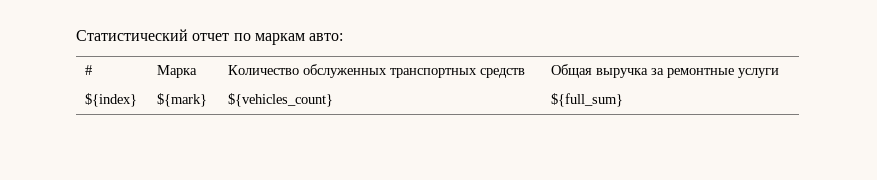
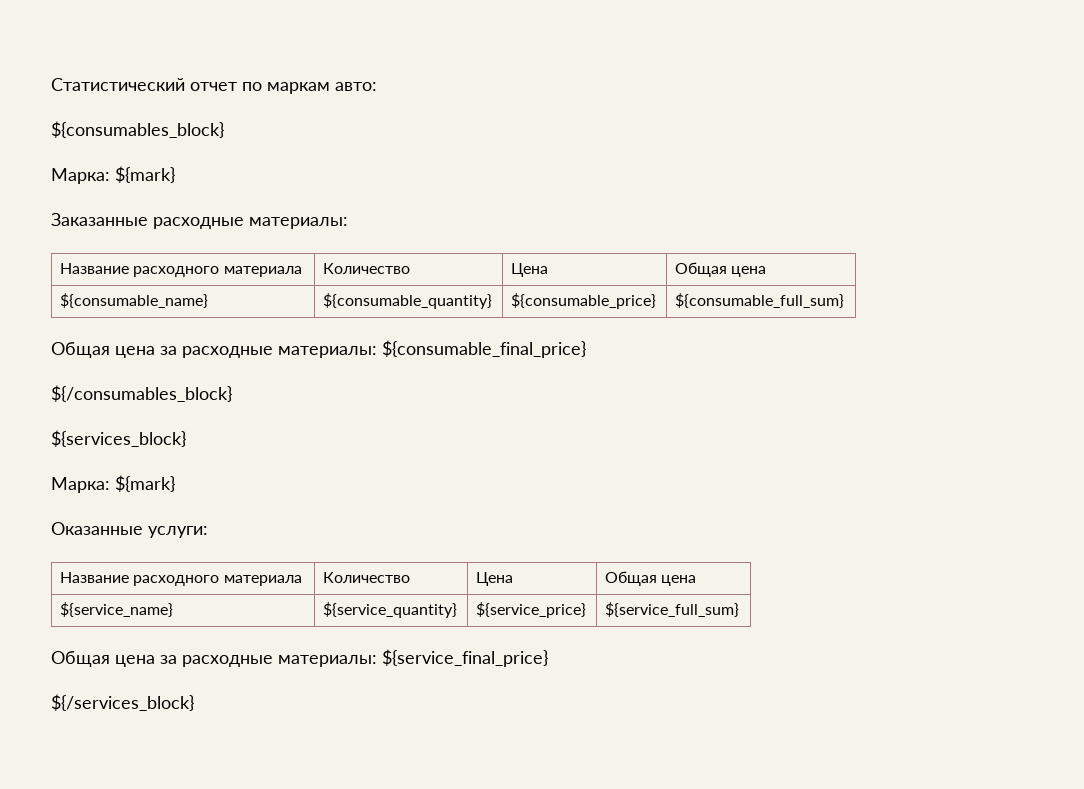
[85,65,93,75] [157,65,198,78] [228,64,526,78] [551,64,780,78] [85,93,138,107] [157,93,208,107] [228,93,334,107] [551,93,624,107] // # | Марка | Количество обслуженных транспортных средств | Общая выручка за ремонтные услуги // ${index} | ${mark} | ${vehicles_count} | ${full_sum} -> [51,121,224,138] [51,166,175,184] [51,213,348,229] [60,263,302,277] [323,263,411,274] [511,263,549,277] [675,262,767,277] [60,293,209,308] [323,293,493,309] [511,293,657,309] [675,293,845,308] [51,340,586,358] [51,385,232,402] [51,430,186,447] [51,475,175,493] [51,522,208,538] [60,572,302,586] [323,572,411,583] [476,572,514,586] [605,571,697,586] [60,602,174,617] [323,602,458,618] [476,602,587,618] [605,602,740,617] [51,649,548,667] [51,694,194,711] // ${consumables_block} // Марка: ${mark} // Заказанные расходные материалы: // Название расходного материала | Количество | Цена | Общая цена // ${consumable_name} | ${consumable_quantity} | ${consumable_price} | ${consumable_full_sum} // Общая цена за расходные материалы: ${consumable_final_price} // ${/consumables_block} // ${services_block} // Марка: ${mark} // Оказанные услуги: // Название расходного материала | Количество | Цена | Общая цена // ${service_name} | ${service_quantity} | ${service_price} | ${service_full_sum} // Общая цена за расходные материалы: ${service_final_price} // ${/services_block}

